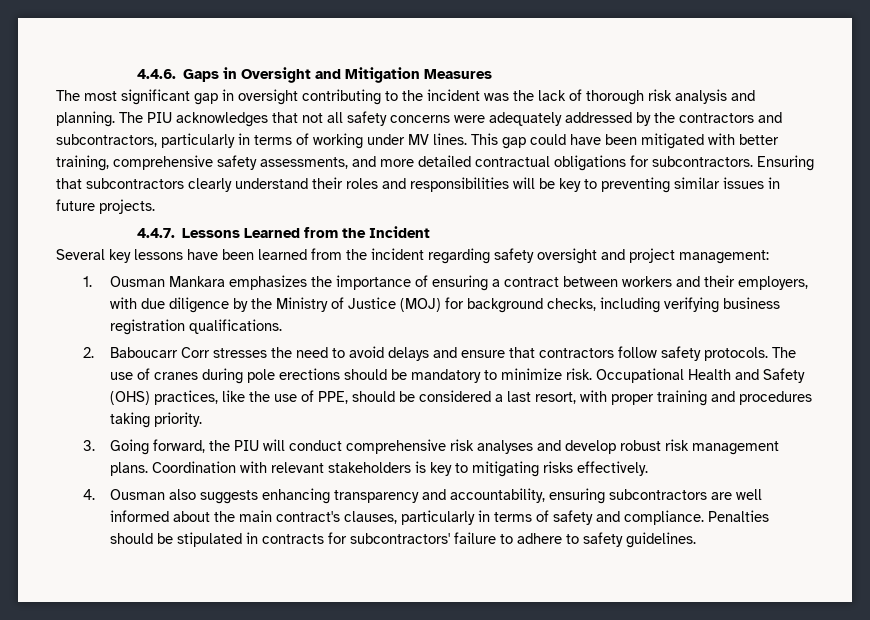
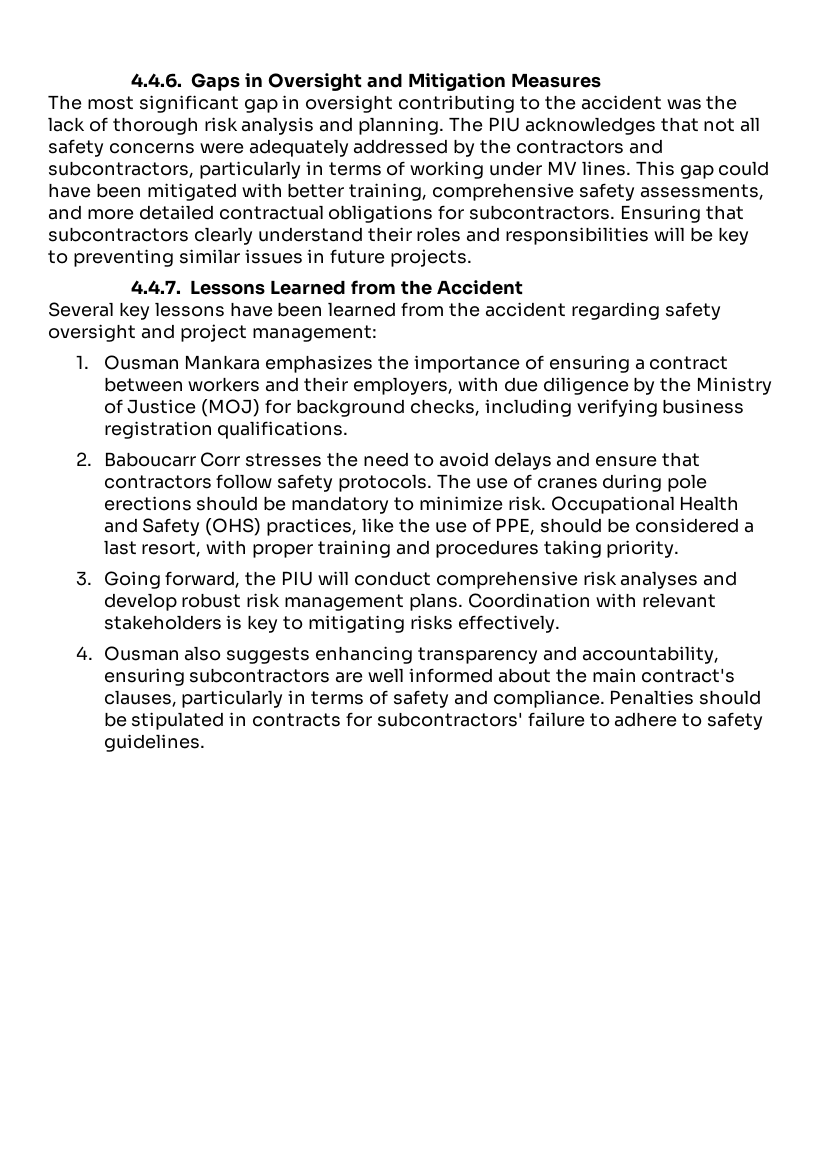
[427,89,480,101] incident -> [580,95,662,110] accident
[369,226,431,238] Incident -> [436,280,523,295] Accident
[371,248,424,260] incident -> [484,302,566,317] accident

